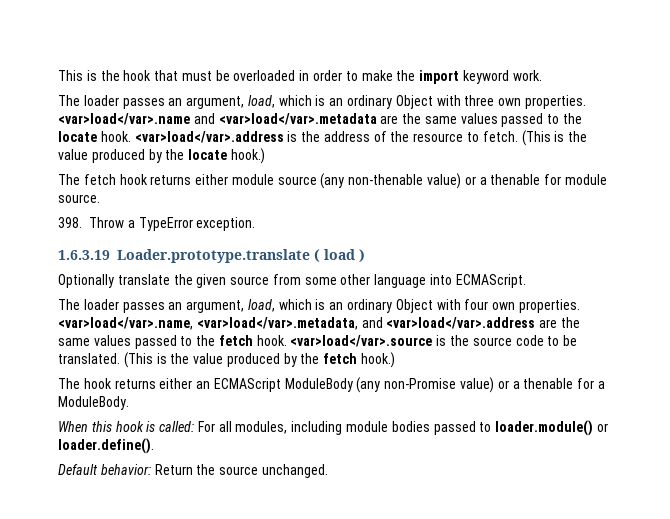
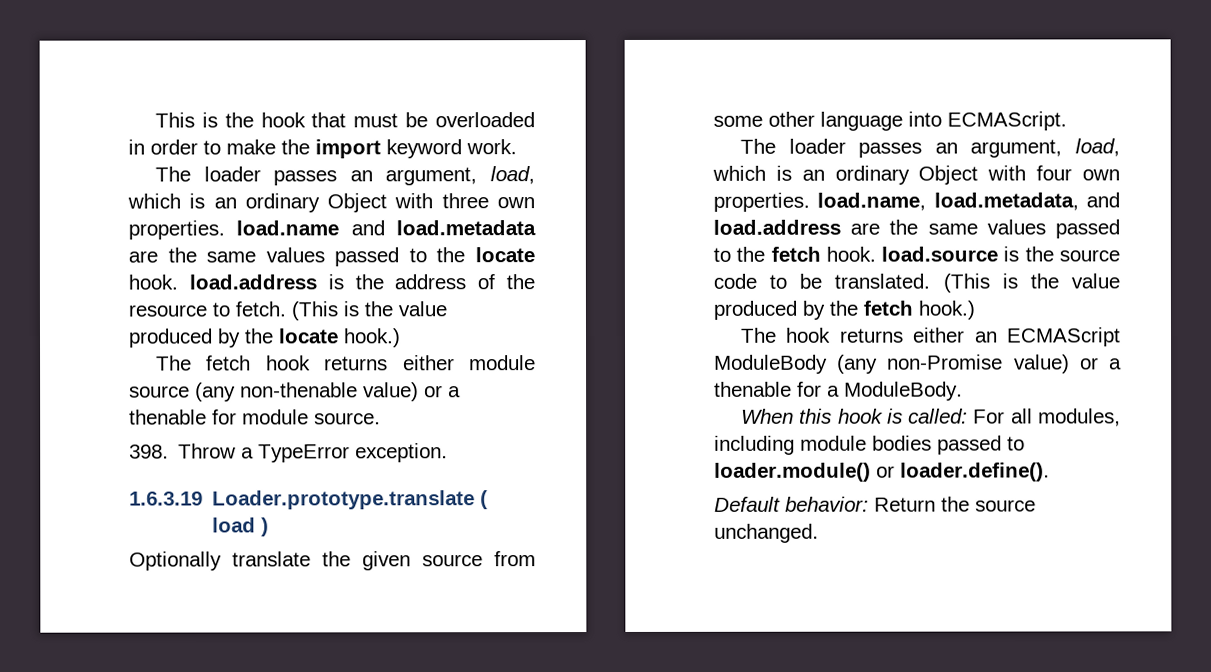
[58,113,377,125] <var>load</var>.name and <var>load</var>.metadata -> [236,220,536,236] load.name and load.metadata
[134,131,284,143] <var>load</var>.address -> [188,274,317,290] load.address
[58,317,536,330] <var>load</var>.name, <var>load</var>.metadata, and <var>load</var>.address -> [817,192,1120,211] [713,219,841,235] load.name, load.metadata, and load.address
[290,335,433,347] <var>load</var>.source -> [881,246,999,262] load.source

